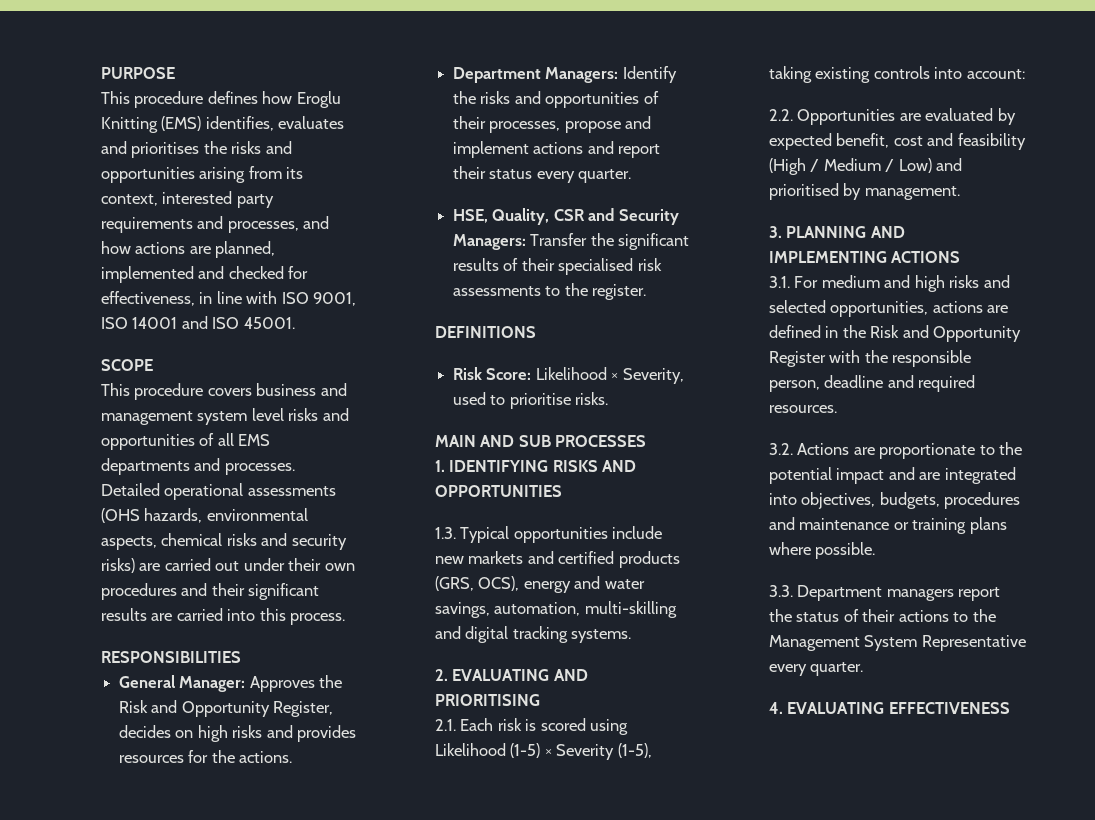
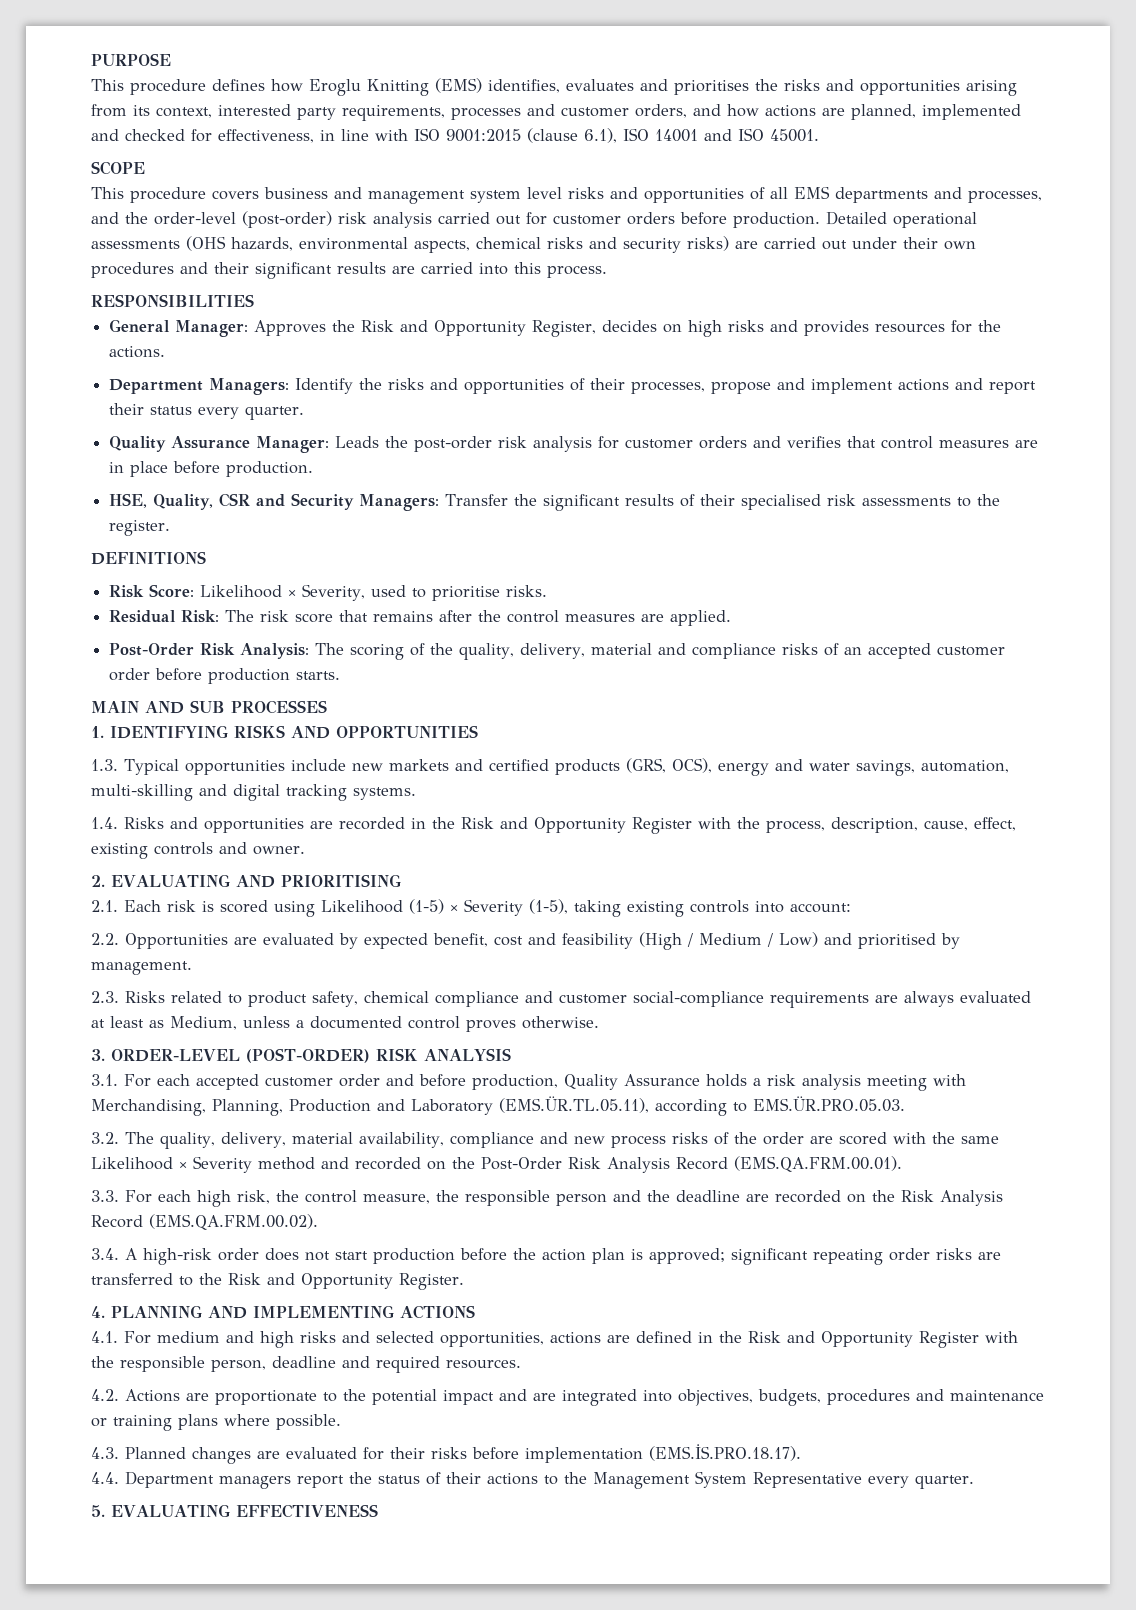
[100,216,299,233] requirements and processes, -> [341,104,687,121] requirements, processes and customer orders,
[313,292,357,306] 9001, -> [445,128,617,143] 9001:2015 (clause 6.1),
[224,463,295,475] processes. -> [967,190,1042,203] [90,211,820,228] processes, and the order-level (post-order) risk analysis carried out for customer orders before production.
(632, 176) none -> [108,436,1038,453] [108,461,313,477] // Quality Assurance Manager: Leads the post-order risk analysis for customer orders and verifies that control measures are in place before production.
(609, 398) none -> [108,610,731,626] [108,643,1005,660] [108,668,340,684] // Residual Risk: The risk score that remains after the control measures are applied. // Post-Order Risk Analysis: The scoring of the quality, delivery, material and compliance risks of an accepted customer order before production starts.
(632, 636) none -> [90,817,1016,834] [90,842,305,859] // 1.4. Risks and opportunities are recorded in the Risk and Opportunity Register with the process, description, cause, effect, existing controls and owner.
[768,226,782,238] 3. -> [90,991,1031,1008] [90,1016,599,1032] [90,1048,511,1063] [90,1074,966,1091] [90,1096,905,1116] [90,1132,999,1149] [90,1156,902,1173] [90,1190,1003,1207] [90,1214,318,1230] [90,1248,1001,1265] [90,1273,464,1290] [90,1306,105,1318] 2.3. Risks related to product safety, chemical compliance and customer social-compliance requirements are always evaluated at least as Medium, unless a documented control proves otherwise. // 3. ORDER-LEVEL (POST-ORDER) RISK ANALYSIS // 3.1. For each accepted customer order and before production, Quality Assurance holds a risk analysis meeting with Merchandising, Planning, Production and Laboratory (EMS.ÜR.TL.05.11), according to EMS.ÜR.PRO.05.03. // 3.2. The quality, delivery, material availability, compliance and new process risks of the order are scored with the same Likelihood × Severity method and recorded on the Post-Order Risk Analysis Record (EMS.QA.FRM.00.01). // 3.3. For each high risk, the control measure, the responsible person and the deadline are recorded on the Risk Analysis Record (EMS.QA.FRM.00.02). // 3.4. A high-risk order does not start production before the action plan is approved; significant repeating order risks are transferred to the Risk and Opportunity Register. // 4.
[768,276,790,288] 3.1. -> [90,1331,118,1343] 4.1.
[768,443,793,455] 3.2. -> [90,1389,119,1401] 4.2.
[768,585,793,597] 3.3. -> [90,1444,801,1464] [90,1472,119,1484] 4.3. Planned changes are evaluated for their risks before implementation (EMS.İS.PRO.18.17). // 4.4.
[768,702,783,714] 4. -> [90,1505,105,1517] 5.

